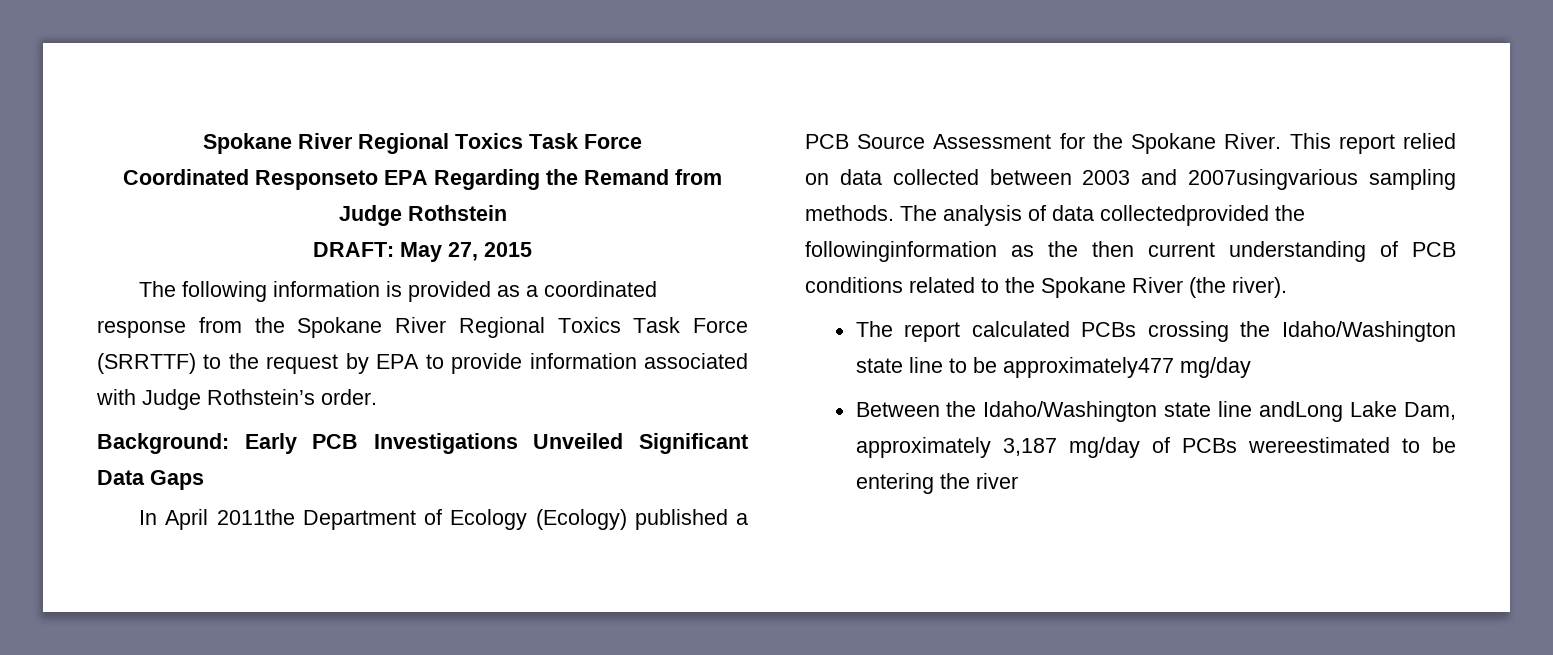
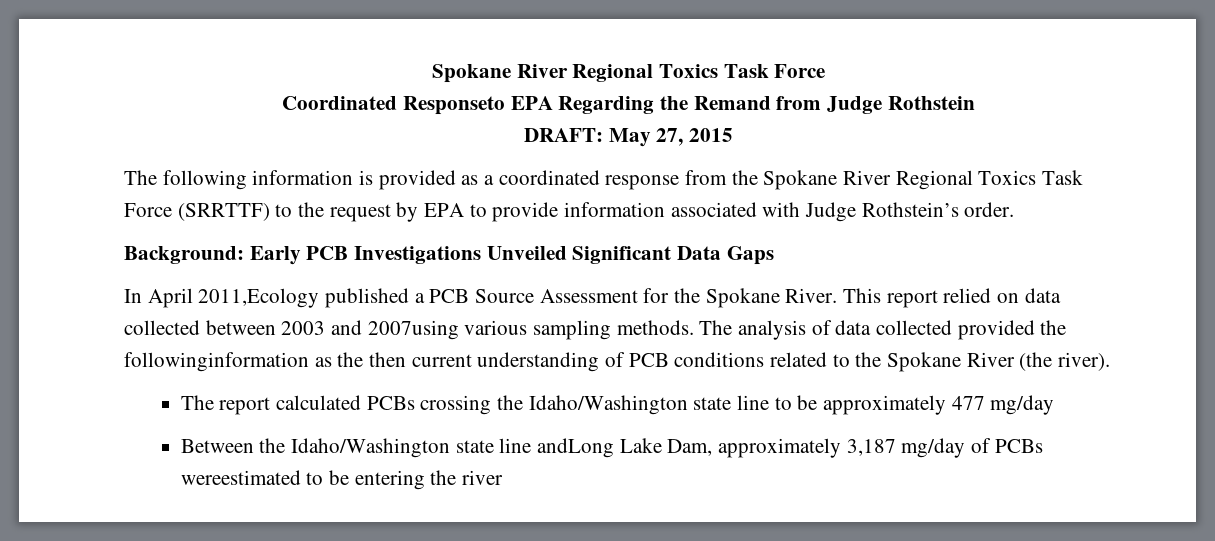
[216,509,627,530] 2011the Department of Ecology (Ecology) -> [198,288,320,308] 2011,Ecology
[1188,169,1359,190] 2007usingvarious -> [367,320,528,340] 2007using various
[1100,205,1269,226] collectedprovided -> [876,320,1035,340] collected provided
[1002,357,1174,378] approximately477 -> [823,395,985,415] approximately 477

